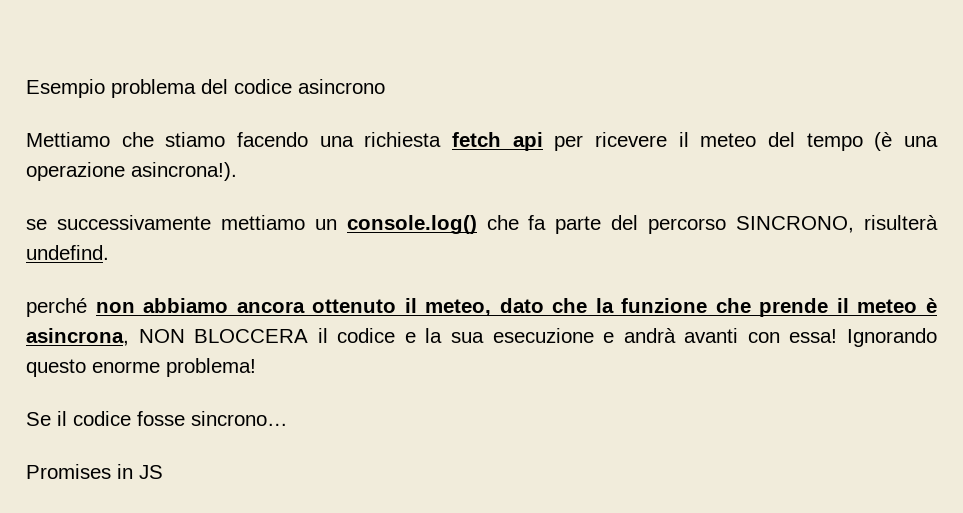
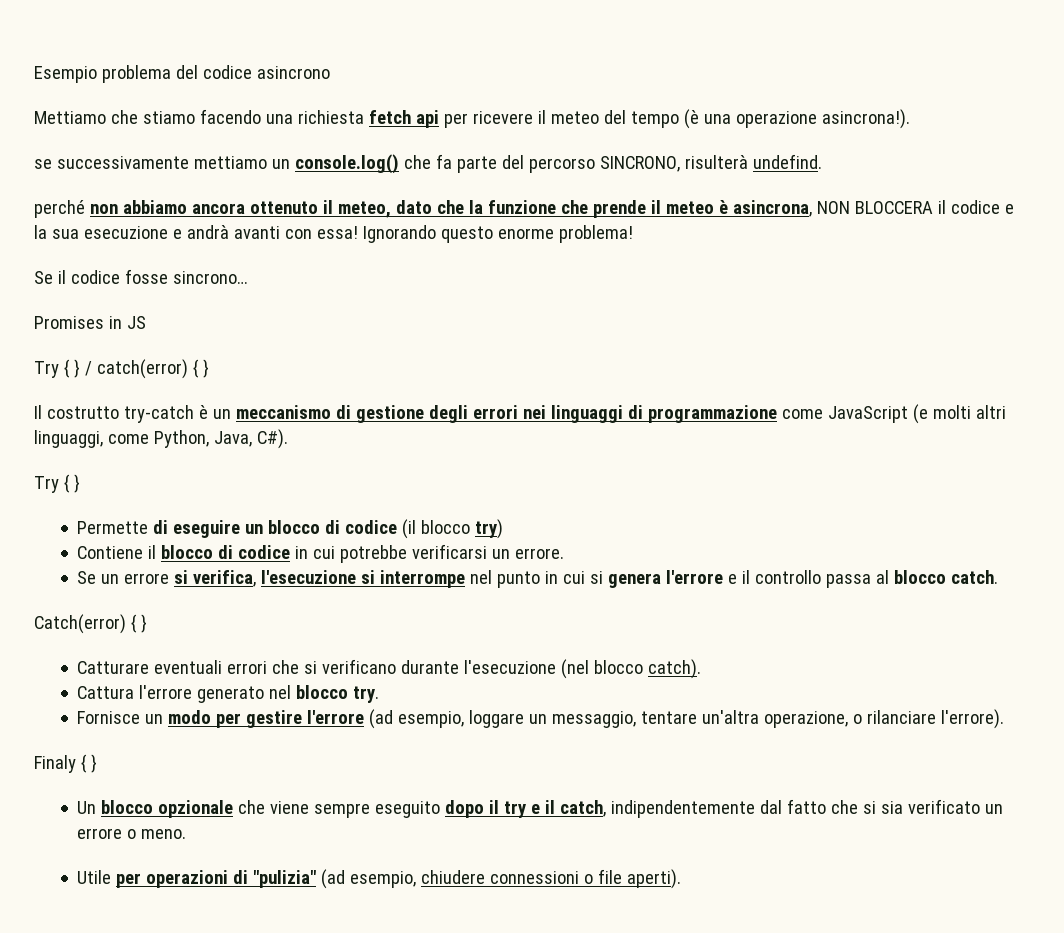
(163, 472) none -> [34,359,209,379] [34,404,1006,424] [34,429,288,449] [34,474,80,493] [77,519,504,539] [77,544,565,563] [77,570,999,588] [34,614,147,634] [77,659,702,679] [77,685,380,703] [77,709,1005,729] [34,754,97,773] [77,799,1004,818] [77,828,187,839] [77,869,682,889] // Try { } / catch(error) { } // Il costrutto try-catch è un meccanismo di gestione degli errori nei linguaggi di programmazione come JavaScript (e molti altri linguaggi, come Python, Java, C#). // Try { } // Permette di eseguire un blocco di codice (il blocco try) // Contiene il blocco di codice in cui potrebbe verificarsi un errore. // Se un errore si verifica, l'esecuzione si interrompe nel punto in cui si genera l'errore e il controllo passa al blocco catch. // Catch(error) { } // Catturare eventuali errori che si verificano durante l'esecuzione (nel blocco catch). // Cattura l'errore generato nel blocco try. // Fornisce un modo per gestire l'errore (ad esempio, loggare un messaggio, tentare un'altra operazione, o rilanciare l'errore). // Finaly { } // Un blocco opzionale che viene sempre eseguito dopo il try e il catch, indipendentemente dal fatto che si sia verificato un errore o meno. // Utile per operazioni di "pulizia" (ad esempio, chiudere connessioni o file aperti).

